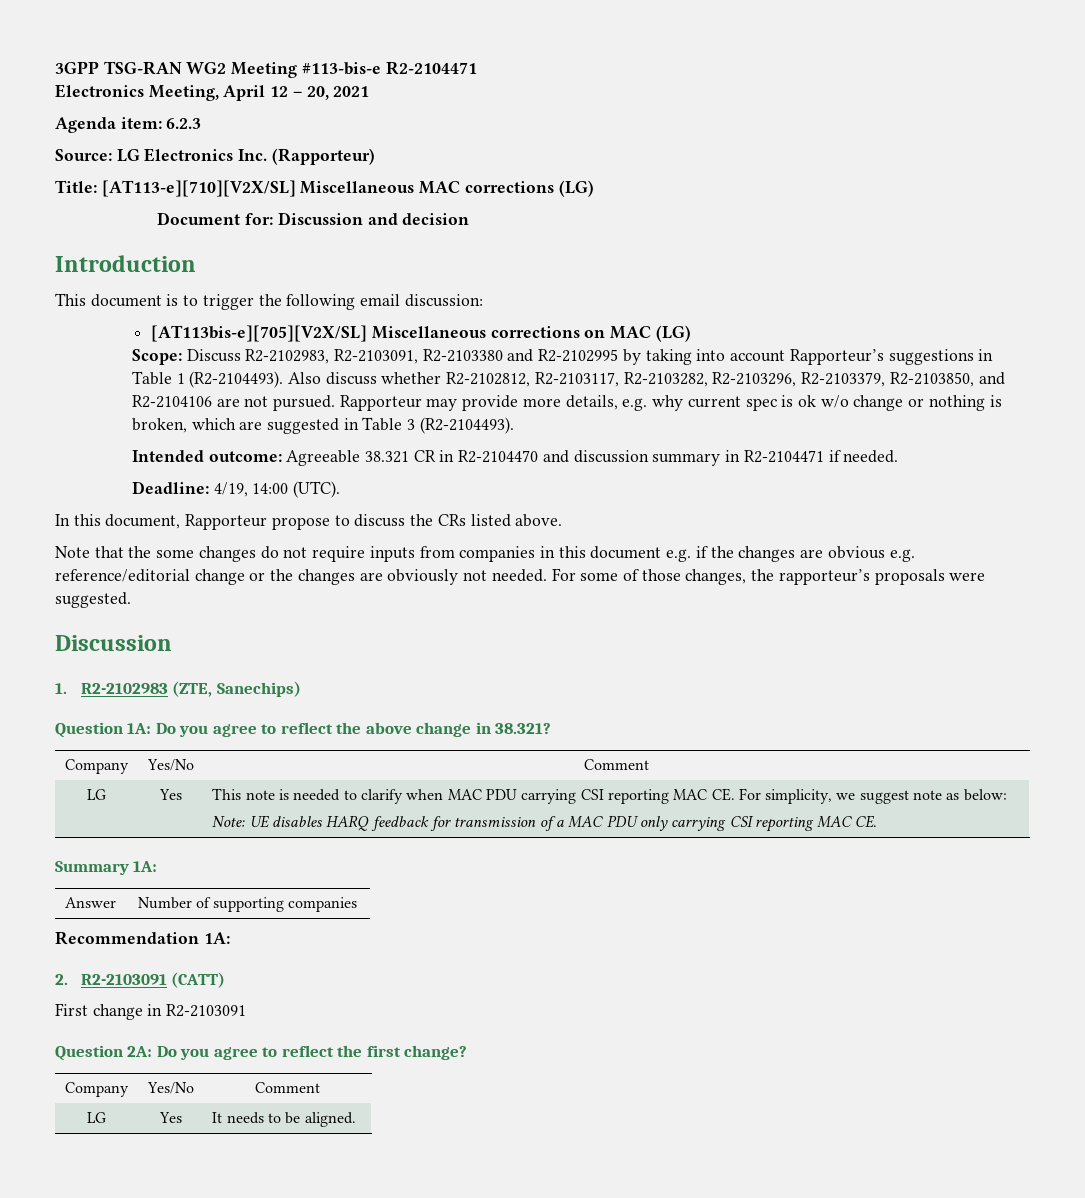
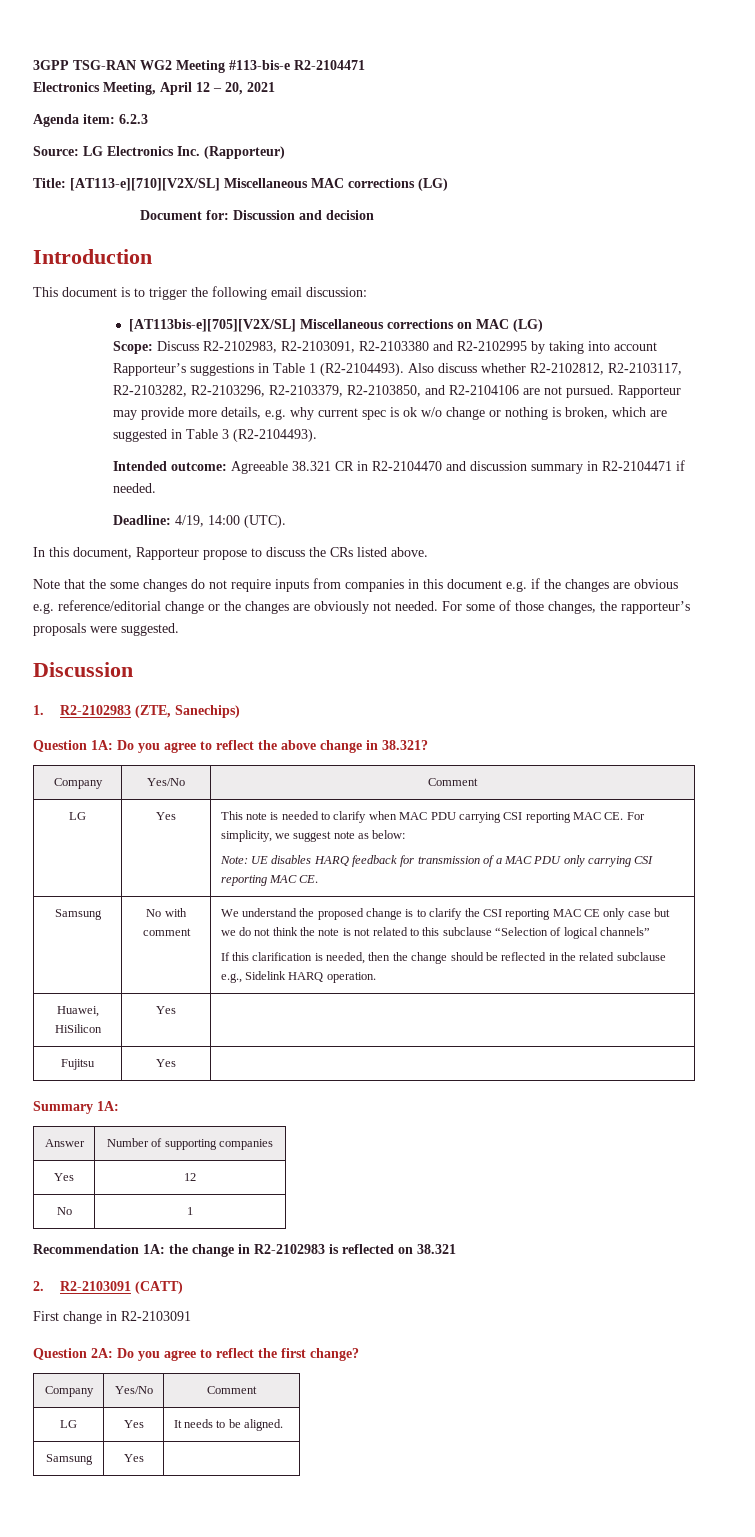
(878, 821) none -> [54,909,102,920] [146,908,187,917] [142,928,191,936] [220,908,671,920] [220,927,651,939] [220,952,666,964] [220,971,376,983] [56,1006,99,1017] [54,1024,102,1033] [156,1006,176,1014] [61,1059,95,1070] [156,1059,176,1067] // Samsung | No with comment | We understand the proposed change is to clarify the CSI reporting MAC CE only case but we do not think the note is not related to this subclause “Selection of logical channels” // If this clarification is needed, then the change should be reflected in the related subclause e.g., Sidelink HARQ operation. // Huawei, HiSilicon | Yes | // Fujitsu | Yes |
[55,931,230,945] // Recommendation 1A: -> [54,1173,74,1181] [184,1173,196,1181] [56,1207,72,1215] [187,1207,193,1215] [33,1244,456,1257] // Yes | 12 // No | 1 // Recommendation 1A: the change in R2-2102983 is reflected on 38.321
(356, 1119) none -> [45,1454,93,1465] [123,1454,144,1462] // Samsung | Yes |

